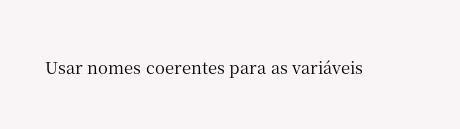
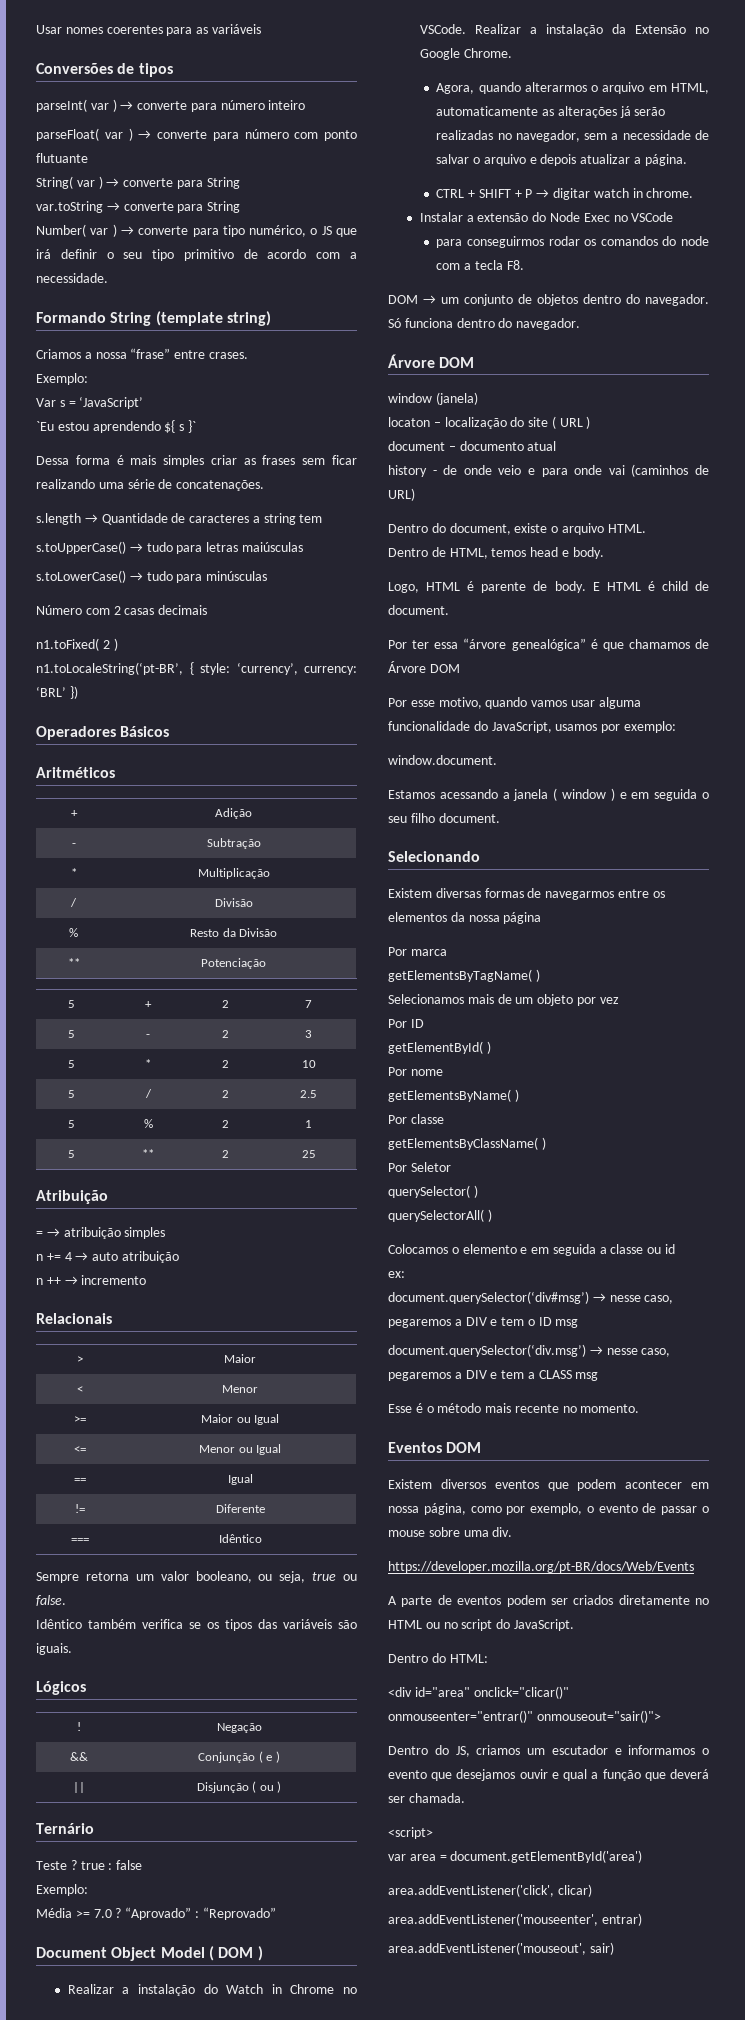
(364, 67) none -> [36,63,173,77] [36,99,306,112] [36,128,357,141] [36,153,88,163] [36,176,240,189] [36,201,241,213] [36,224,358,237] [36,249,357,261] [36,273,108,283] [36,311,271,326] [36,348,248,359] [36,373,88,385] [36,396,144,409] [36,420,196,433] [36,455,357,467] [36,479,265,491] [36,513,323,525] [36,541,303,554] [36,570,268,583] [36,605,208,615] [36,638,118,651] [36,662,357,675] [36,686,78,699] [36,726,170,740] [36,767,115,778] [70,810,78,817] [215,808,252,819] [71,843,76,847] [206,838,261,849] [70,868,77,877] [197,868,270,879] [70,898,77,907] [214,898,253,907] [69,928,78,937] [190,928,277,937] [67,958,80,967] [201,958,266,969] [68,1000,75,1008] [145,1001,152,1008] [221,1000,229,1008] [305,1000,312,1008] [68,1030,75,1038] [146,1034,150,1038] [221,1030,229,1038] [305,1030,312,1038] [68,1060,75,1068] [145,1059,151,1068] [221,1060,229,1068] [301,1060,316,1068] [68,1090,75,1098] [144,1089,152,1098] [221,1090,229,1098] [300,1090,317,1098] [68,1120,75,1128] [143,1119,153,1128] [221,1120,229,1128] [305,1120,312,1128] [68,1150,75,1158] [142,1149,154,1158] [221,1150,229,1158] [301,1150,316,1158] [36,1190,108,1204] [36,1227,166,1239] [36,1251,179,1263] [36,1275,147,1285] [36,1313,112,1324] [77,1356,83,1363] [224,1354,256,1363] [77,1386,83,1393] [222,1385,258,1393] [74,1416,86,1423] [201,1414,279,1425] [74,1446,86,1453] [199,1444,281,1455] [74,1478,86,1483] [227,1474,253,1485] [75,1504,85,1513] [215,1504,265,1513] [71,1538,89,1543] [218,1534,262,1543] [36,1571,357,1583] [36,1595,66,1606] [36,1619,357,1631] [36,1643,72,1655] [36,1681,86,1695] [77,1722,81,1731] [216,1723,262,1733] [70,1752,88,1761] [198,1751,280,1763] [73,1782,85,1793] [196,1781,282,1793] [36,1823,94,1834] [36,1860,143,1870] [36,1884,88,1896] [36,1907,276,1920] [36,1946,263,1961] [67,1984,357,1996] [419,24,709,36] [419,48,512,60] [436,82,709,94] [436,106,666,118] [436,130,709,142] [436,154,687,166] [436,188,694,200] [419,212,674,222] [436,236,709,248] [436,260,524,270] [388,294,709,306] [388,318,581,330] [388,354,475,368] [388,392,478,405] [388,416,591,429] [388,441,557,451] [388,464,709,477] [388,488,415,501] [388,523,646,535] [388,547,604,559] [388,581,709,593] [388,605,449,615] [388,638,709,651] [388,661,460,673] [388,697,641,709] [388,721,676,733] [388,755,497,765] [388,788,709,801] [388,813,500,823] [388,851,480,862] [388,888,665,900] [388,912,542,924] [388,947,447,956] [388,969,540,982] [388,994,619,1006] [388,1019,424,1028] [388,1041,491,1054] [388,1067,443,1076] [388,1089,519,1102] [388,1114,444,1124] [388,1137,546,1150] [388,1162,451,1172] [388,1185,478,1198] [388,1209,492,1222] [388,1244,676,1256] [388,1271,405,1278] [388,1291,674,1304] [388,1317,579,1328] [388,1344,671,1357] [388,1370,599,1381] [388,1403,640,1413] [388,1442,482,1453] [388,1479,709,1491] [388,1503,709,1515] [388,1527,513,1537] [388,1561,694,1573] [388,1595,709,1607] [388,1619,574,1631] [388,1653,488,1663] [388,1686,569,1699] [388,1710,661,1723] [388,1745,709,1757] [388,1769,709,1781] [388,1793,465,1803] [388,1827,433,1839] [388,1850,643,1863] [388,1884,592,1897] [388,1913,642,1926] [388,1942,614,1955] // Conversões de tipos // parseInt( var ) → converte para número inteiro // parseFloat( var ) → converte para número com ponto flutuante // String( var ) → converte para String // var.toString → converte para String // Number( var ) → converte para tipo numérico, o JS que irá definir o seu tipo primitivo de acordo com a necessidade. // Formando String (template string) // Criamos a nossa “frase” entre crases. // Exemplo: // Var s = ‘JavaScript’ // `Eu estou aprendendo ${ s }` // Dessa forma é mais simples criar as frases sem ficar realizando uma série de concatenações. // s.length → Quantidade de caracteres a string tem // s.toUpperCase() → tudo para letras maiúsculas // s.toLowerCase() → tudo para minúsculas // Número com 2 casas decimais // n1.toFixed( 2 ) // n1.toLocaleString(‘pt-BR’, { style: ‘currency’, currency: ‘BRL’ }) // Operadores Básicos // Aritméticos // + | Adição // - | Subtração // * | Multiplicação // / | Divisão // % | Resto da Divisão // ** | Potenciação // 5 | + | 2 | 7 // 5 | - | 2 | 3 // 5 | * | 2 | 10 // 5 | / | 2 | 2.5 // 5 | % | 2 | 1 // 5 | ** | 2 | 25 // Atribuição // = → atribuição simples // n += 4 → auto atribuição // n ++ → incremento // Relacionais // > | Maior // < | Menor // >= | Maior ou Igual // <= | Menor ou Igual // == | Igual // != | Diferente // === | Idêntico // Sempre retorna um valor booleano, ou seja, true ou false. // Idêntico também verifica se os tipos das variáveis são iguais. // Lógicos // ! | Negação // && | Conjunção ( e ) // || | Disjunção ( ou ) // Ternário // Teste ? true : false // Exemplo: // Média >= 7.0 ? “Aprovado” : “Reprovado” // Document Object Model ( DOM ) // Realizar a instalação do Watch in Chrome no VSCode. Realizar a instalação da Extensão no Google Chrome. // Agora, quando alterarmos o arquivo em HTML, automaticamente as alterações já serão realizadas no navegador, sem a necessidade de salvar o arquivo e depois atualizar a página. // CTRL + SHIFT + P → digitar watch in chrome. // Instalar a extensão do Node Exec no VSCode // para conseguirmos rodar os comandos do node com a tecla F8. // DOM → um conjunto de objetos dentro do navegador. Só funciona dentro do navegador. // Árvore DOM // window (janela) // locaton – localização do site ( URL ) // document – documento atual // history - de onde veio e para onde vai (caminhos de URL) // Dentro do document, existe o arquivo HTML. // Dentro de HTML, temos head e body. // Logo, HTML é parente de body. E HTML é child de document. // Por ter essa “árvore genealógica” é que chamamos de Árvore DOM // Por esse motivo, quando vamos usar alguma funcionalidade do JavaScript, usamos por exemplo: // window.document. // Estamos acessando a janela ( window ) e em seguida o seu filho document. // Selecionando // Existem diversas formas de navegarmos entre os elementos da nossa página // Por marca // getElementsByTagName( ) // Selecionamos mais de um objeto por vez // Por ID // getElementById( ) // Por nome // getElementsByName( ) // Por classe // getElementsByClassName( ) // Por Seletor // querySelector( ) // querySelectorAll( ) // Colocamos o elemento e em seguida a classe ou id // ex: // document.querySelector(‘div#msg’) → nesse caso, pegaremos a DIV e tem o ID msg // document.querySelector(‘div.msg’) → nesse caso, pegaremos a DIV e tem a CLASS msg // Esse é o método mais recente no momento. // Eventos DOM // Existem diversos eventos que podem acontecer em nossa página, como por exemplo, o evento de passar o mouse sobre uma div. // https://developer.mozilla.org/pt-BR/docs/Web/Events // A parte de eventos podem ser criados diretamente no HTML ou no script do JavaScript. // Dentro do HTML: // <div id="area" onclick="clicar()" onmouseenter="entrar()" onmouseout="sair()"> // Dentro do JS, criamos um escutador e informamos o evento que desejamos ouvir e qual a função que deverá ser chamada. // <script> // var area = document.getElementById('area') // area.addEventListener('click', clicar) // area.addEventListener('mouseenter', entrar) // area.addEventListener('mouseout', sair)

